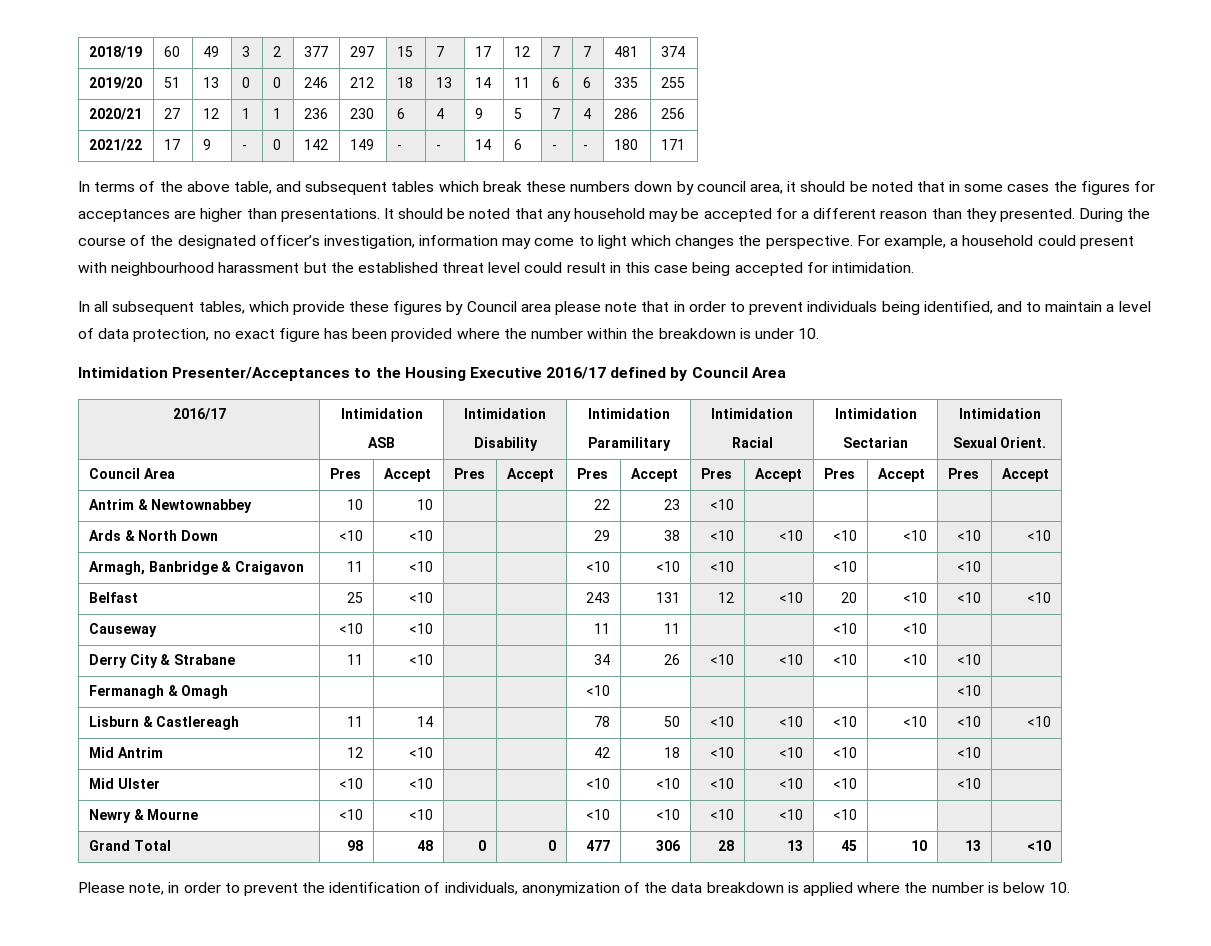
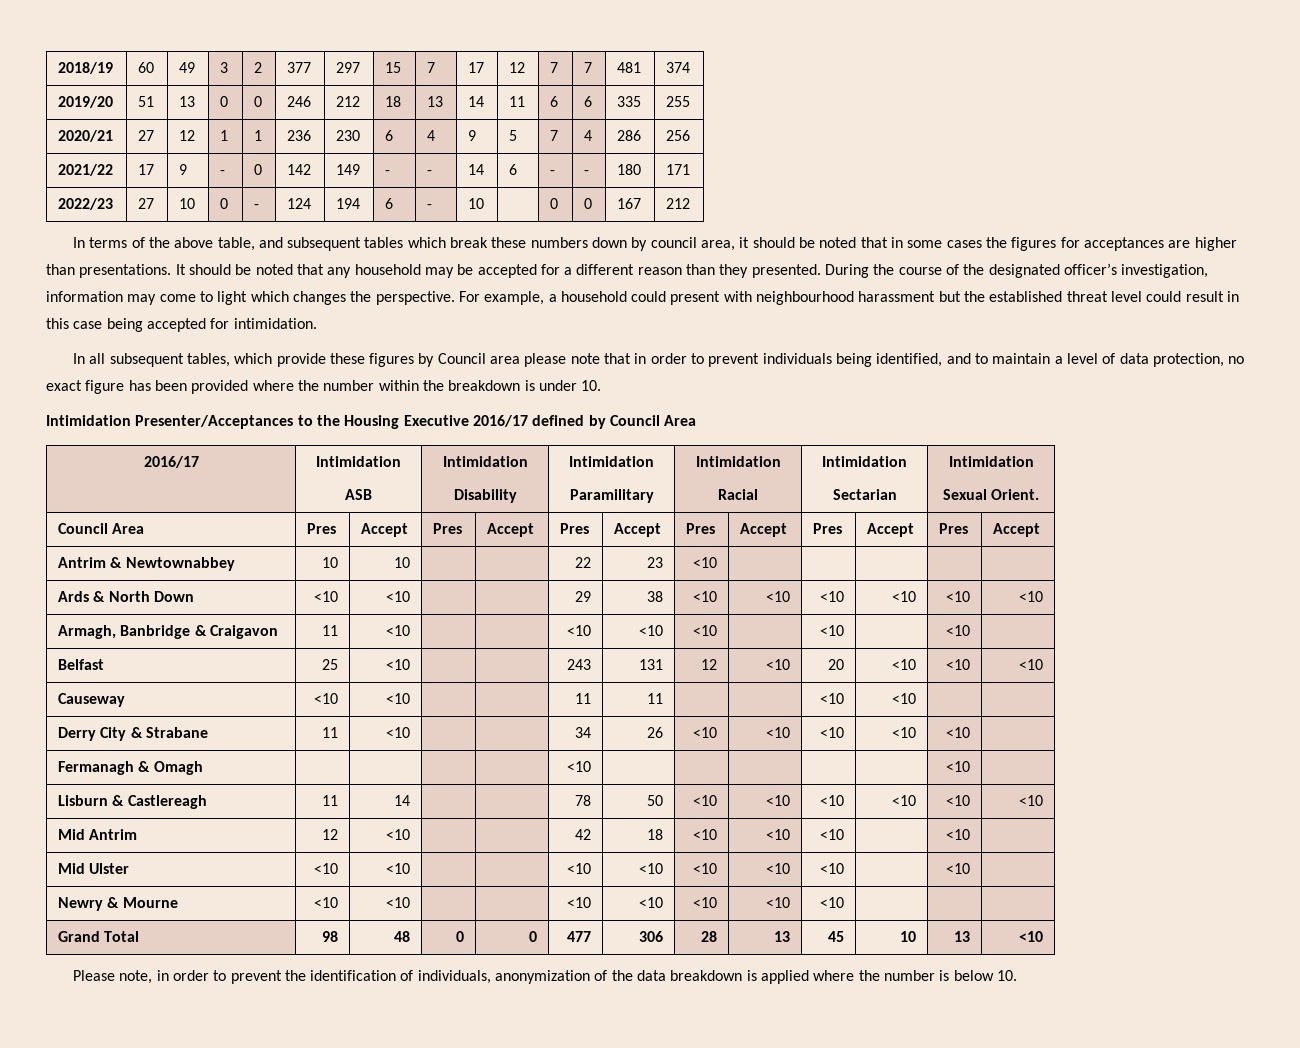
(685, 144) none -> [58,198,114,210] [138,198,155,209] [179,198,196,209] [220,198,229,209] [254,204,260,209] [287,198,312,209] [336,198,361,209] [385,198,394,209] [427,204,433,209] [468,198,485,209] [550,198,559,209] [584,198,593,209] [617,198,642,209] [666,198,691,209] // 2022/23 | 27 | 10 | 0 | - | 124 | 194 | 6 | - | 10 | | 0 | 0 | 167 | 212

